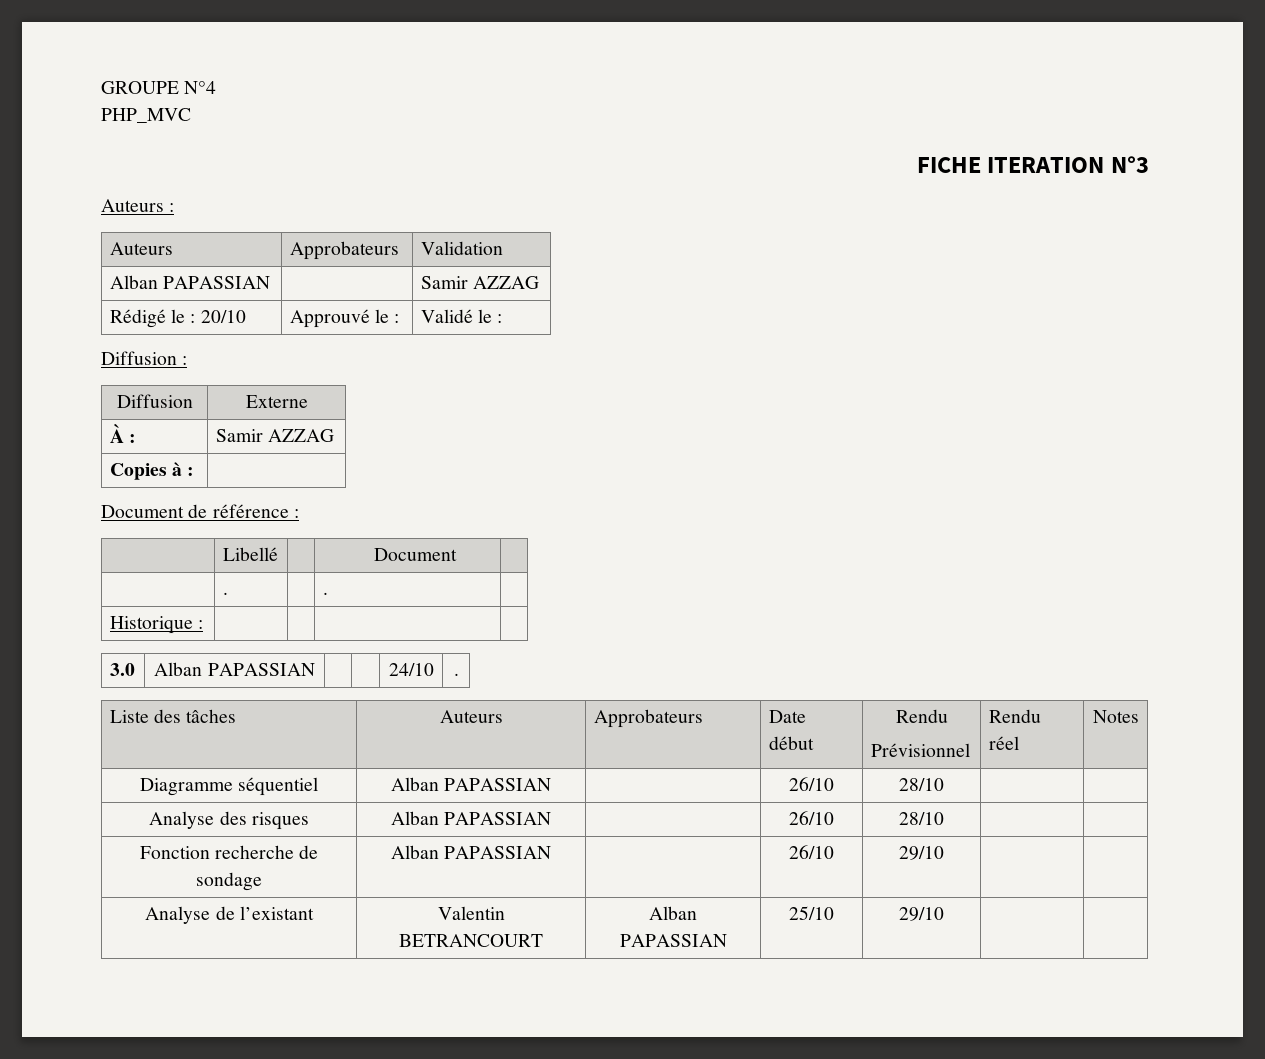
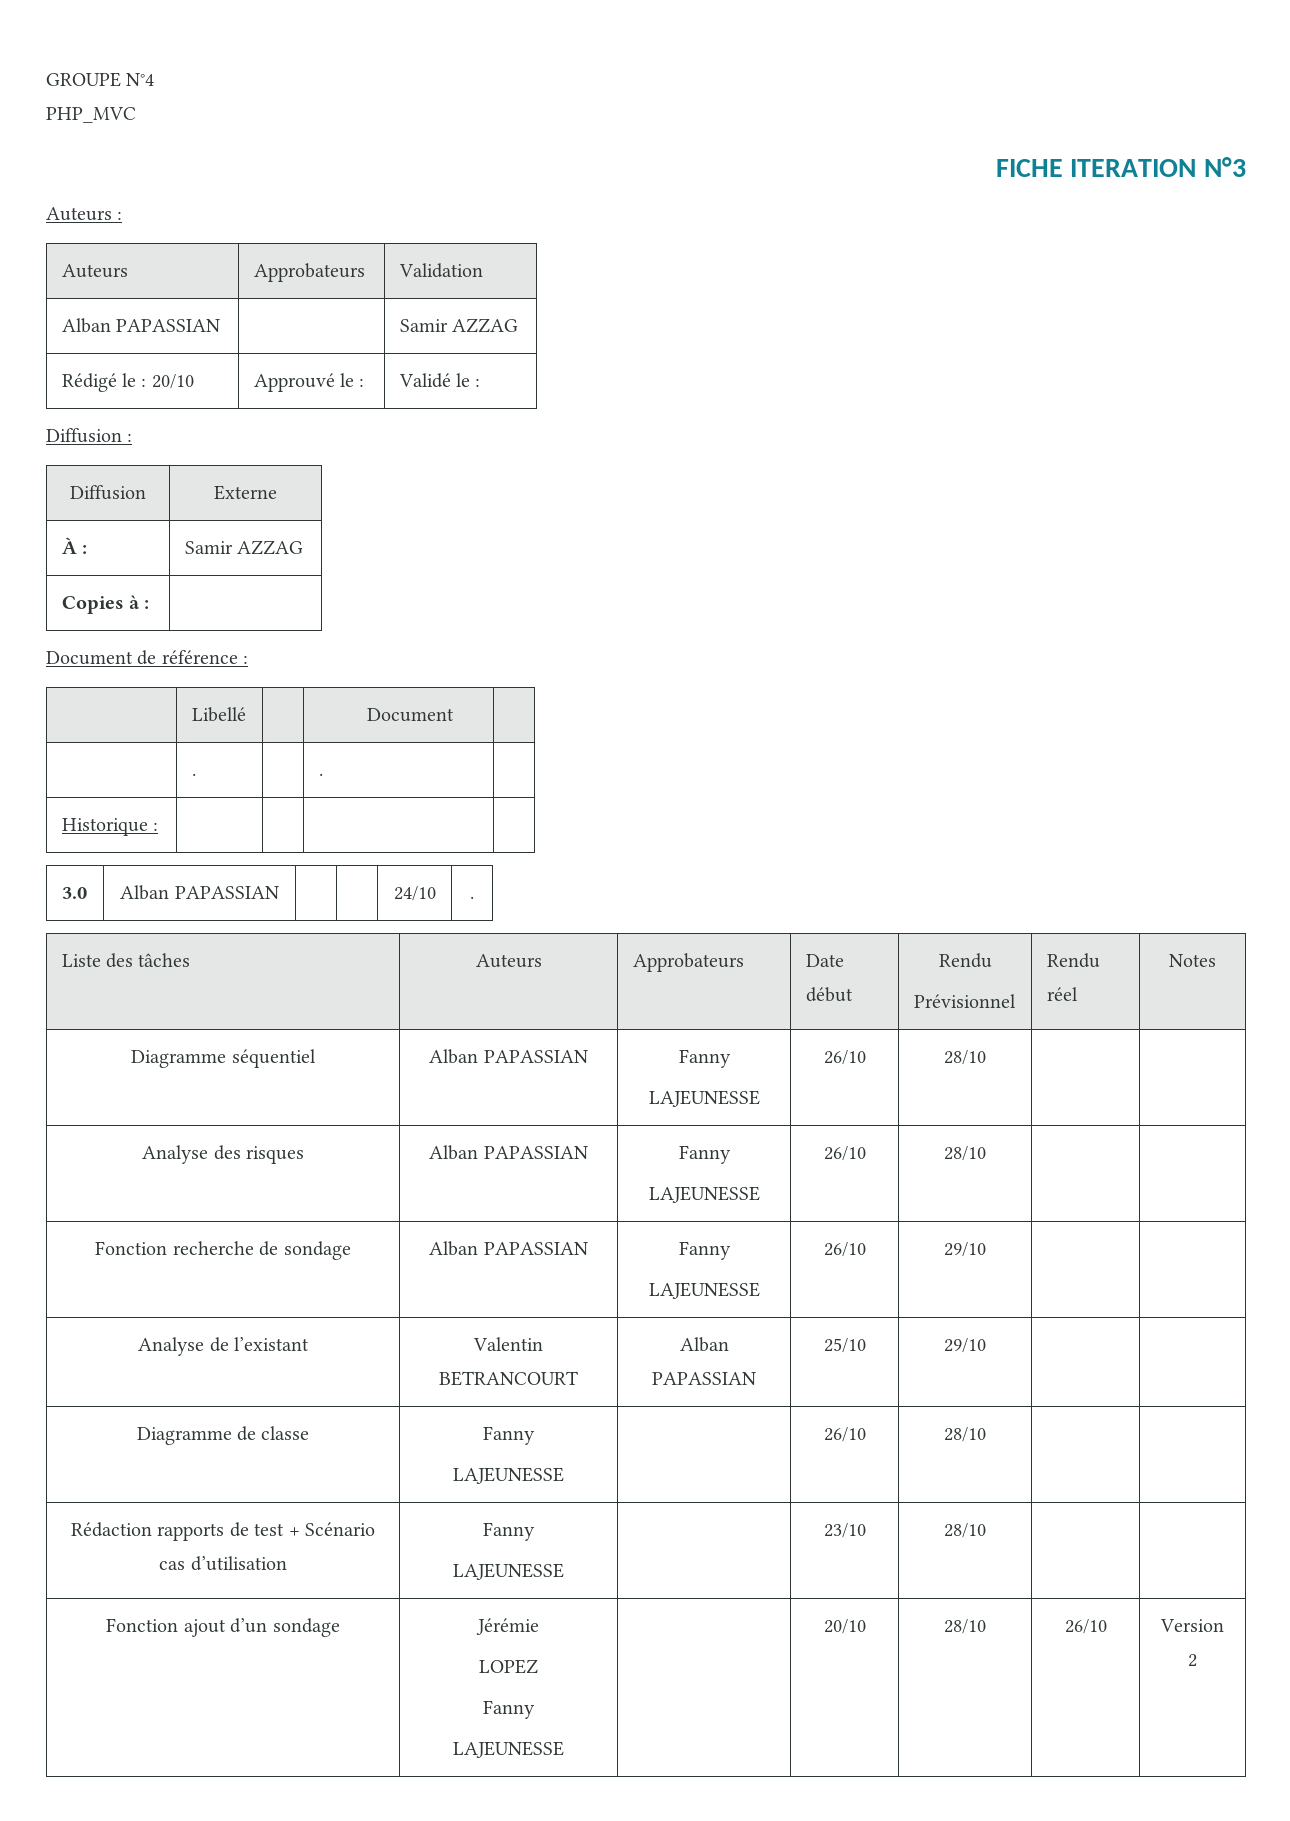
(552, 784) none -> [678,1049,731,1068] [648,1090,760,1107] Fanny // LAJEUNESSE
(552, 818) none -> [678,1145,731,1164] [648,1186,760,1203] Fanny // LAJEUNESSE
(552, 852) none -> [678,1241,731,1260] [648,1282,760,1299] Fanny // LAJEUNESSE
(944, 914) none -> [136,1426,310,1445] [483,1426,535,1445] [453,1467,564,1484] [823,1427,866,1442] [944,1427,986,1442] [70,1522,375,1541] [159,1556,287,1571] [483,1522,535,1541] [453,1563,564,1580] [823,1523,866,1538] [944,1523,986,1538] [106,1618,340,1637] [476,1618,539,1635] [479,1659,538,1674] [483,1700,535,1719] [453,1741,564,1758] [823,1619,866,1634] [944,1619,986,1634] [1064,1619,1107,1634] [1160,1619,1224,1632] [1188,1654,1197,1667] // Diagramme de classe | Fanny // LAJEUNESSE | | 26/10 | 28/10 | | // Rédaction rapports de test + Scénario cas d’utilisation | Fanny // LAJEUNESSE | | 23/10 | 28/10 | | // Fonction ajout d’un sondage | Jérémie // LOPEZ // Fanny // LAJEUNESSE | | 20/10 | 28/10 | 26/10 | Version 2

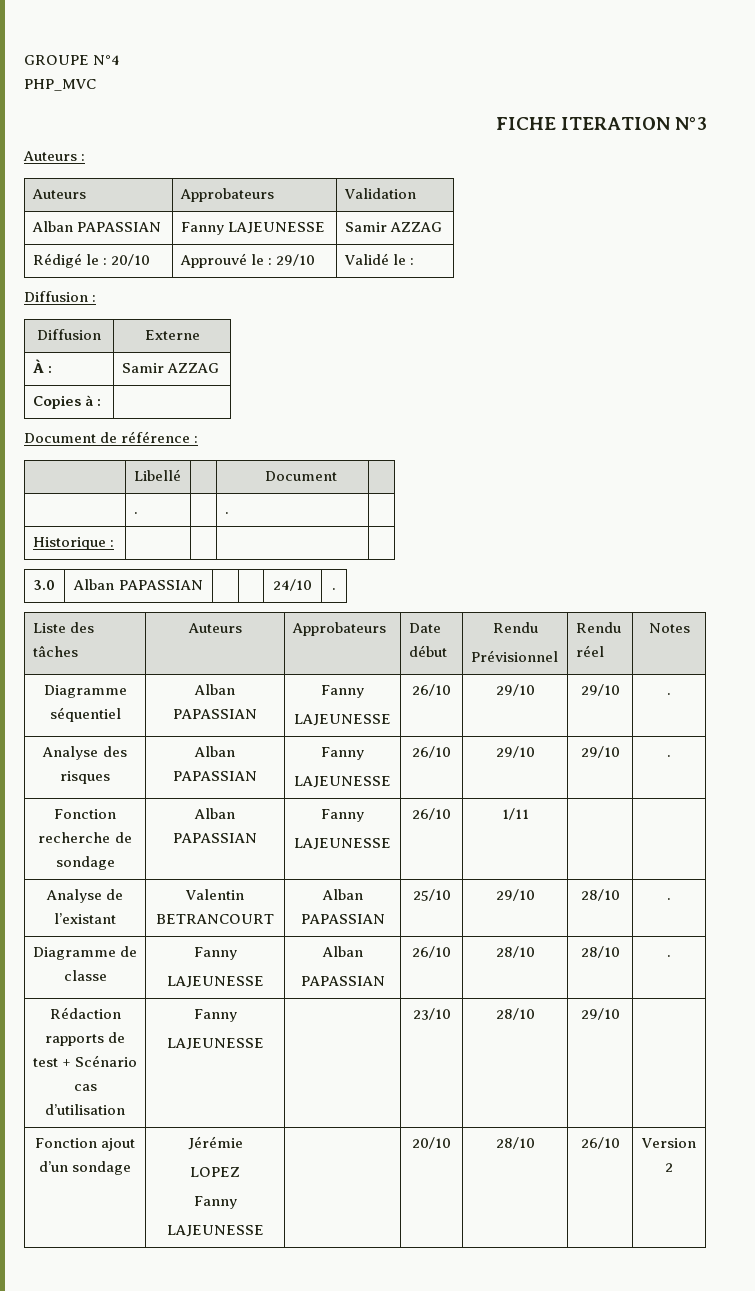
(220, 325) none -> [180,222,325,235] Fanny LAJEUNESSE
(365, 382) none -> [276,254,316,266] 29/10
[944,1050,986,1065] 28/10 | | -> [495,684,535,696] [580,684,620,696] [667,693,671,695] 29/10 | 29/10 | .
[944,1146,986,1161] 28/10 | | -> [495,746,535,758] [580,746,620,758] [667,755,671,757] 29/10 | 29/10 | .
[944,1242,986,1257] 29/10 -> [501,808,529,820] 1/11
(986, 1345) | -> [580,889,620,901] [667,898,671,900] 28/10 | .
[823,1427,866,1442] [944,1427,986,1442] | 26/10 | 28/10 | | -> [321,946,363,957] [300,976,385,986] [412,946,451,958] [495,946,535,958] [580,946,620,958] [667,955,671,957] Alban // PAPASSIAN | 26/10 | 28/10 | 28/10 | .
(986, 1530) none -> [580,1008,620,1020] 29/10

